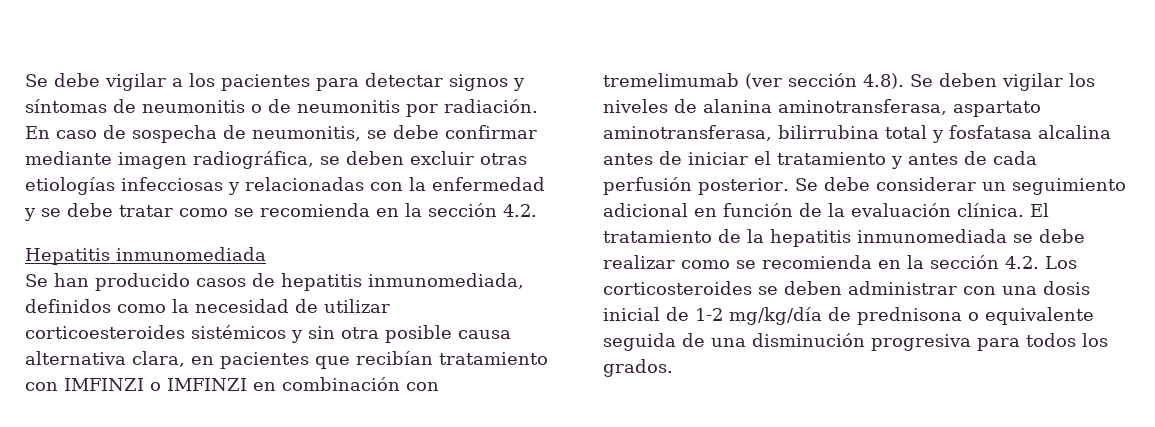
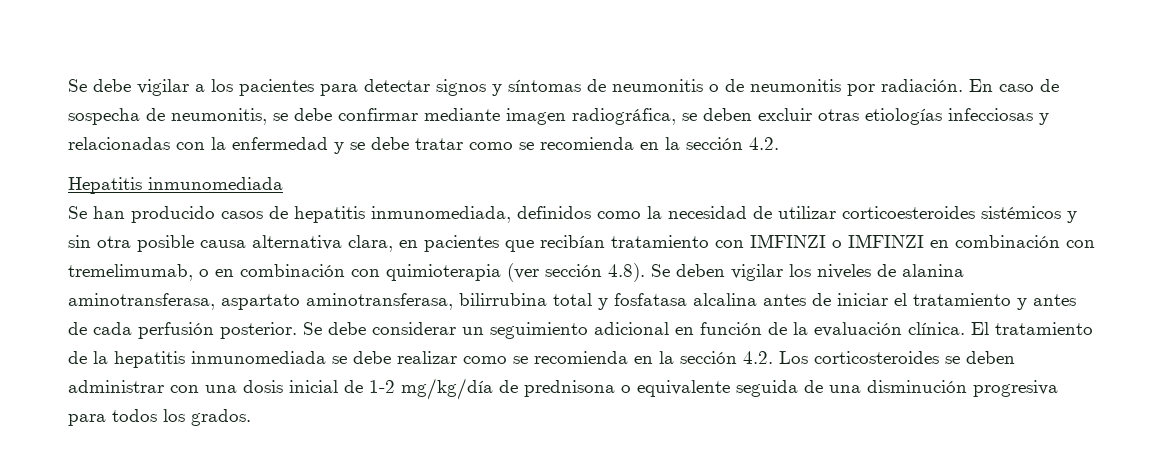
[603,73,739,87] tremelimumab -> [68,264,501,281] tremelimumab, o en combinación con quimioterapia

